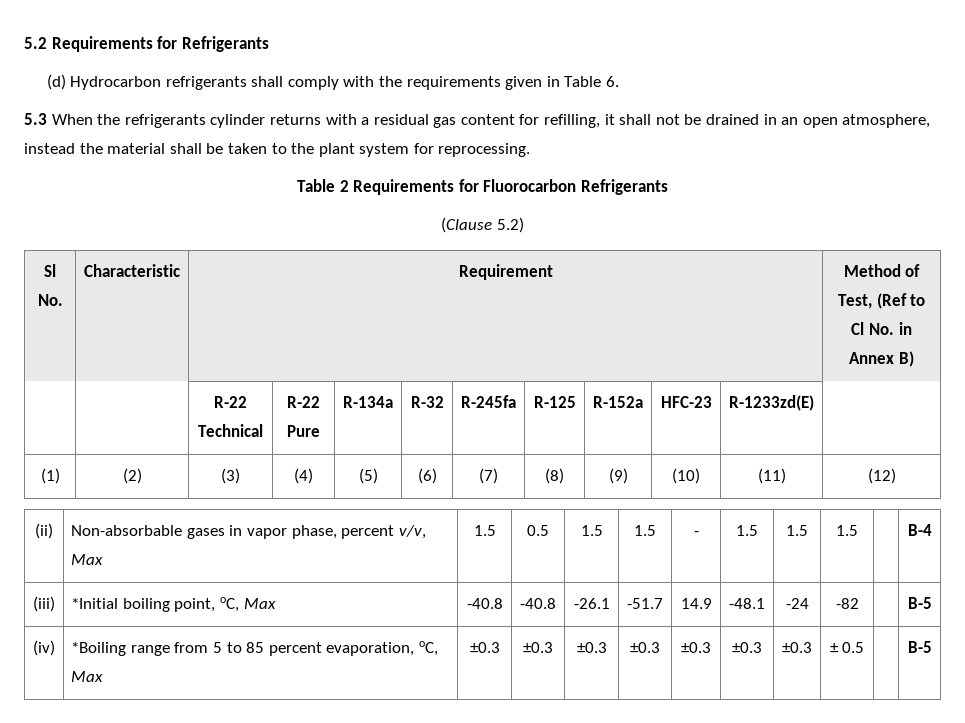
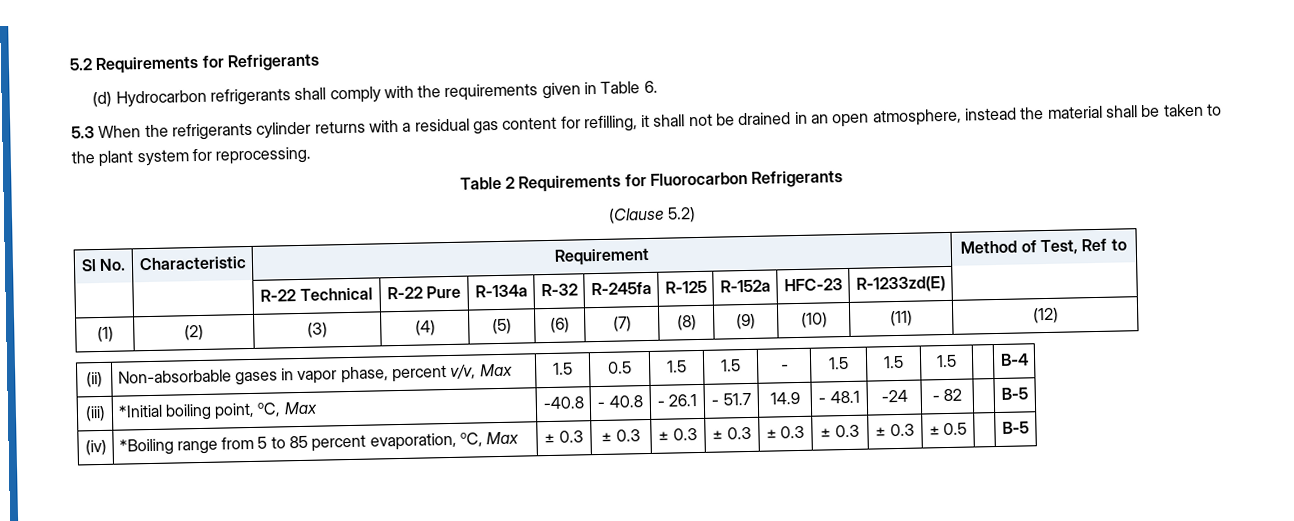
[876,293,926,309] [851,322,912,335] [849,351,914,367] (Ref to Cl No. in Annex B) -> [1081,238,1127,252] Ref to
[520,598,556,609] [573,598,610,609] [627,598,663,609] -40.8 | -26.1 | -51.7 -> [597,395,643,409] [656,394,698,407] [711,392,751,406] - 40.8 | - 26.1 | - 51.7
[729,598,765,609] -48.1 -> [818,390,860,404] - 48.1
[835,598,859,609] -82 -> [931,388,963,402] - 82
[469,642,500,653] [523,642,553,653] [576,642,607,653] [630,642,660,653] [681,642,711,653] [732,642,762,653] [782,642,812,653] ±0.3 | ±0.3 | ±0.3 | ±0.3 | ±0.3 | ±0.3 | ±0.3 -> [544,430,584,444] [601,429,641,442] [658,428,698,441] [712,426,752,440] [765,425,806,439] [820,424,860,438] [875,423,915,437] ± 0.3 | ± 0.3 | ± 0.3 | ± 0.3 | ± 0.3 | ± 0.3 | ± 0.3

